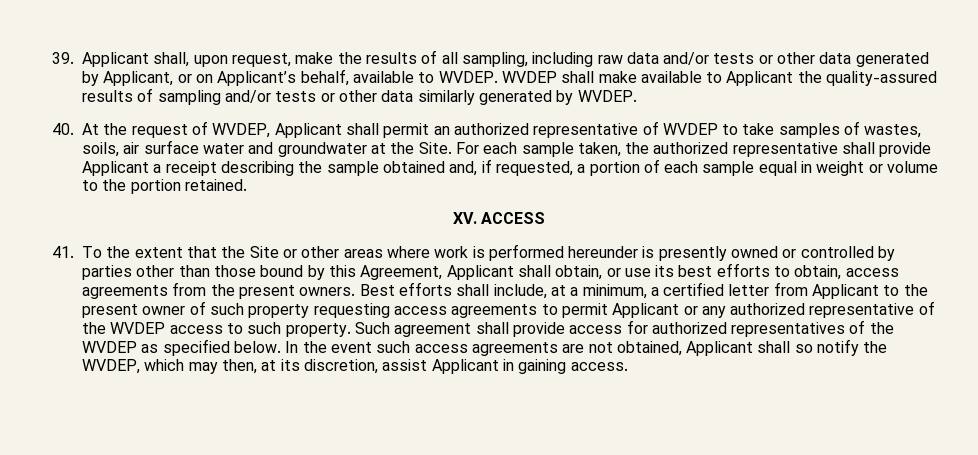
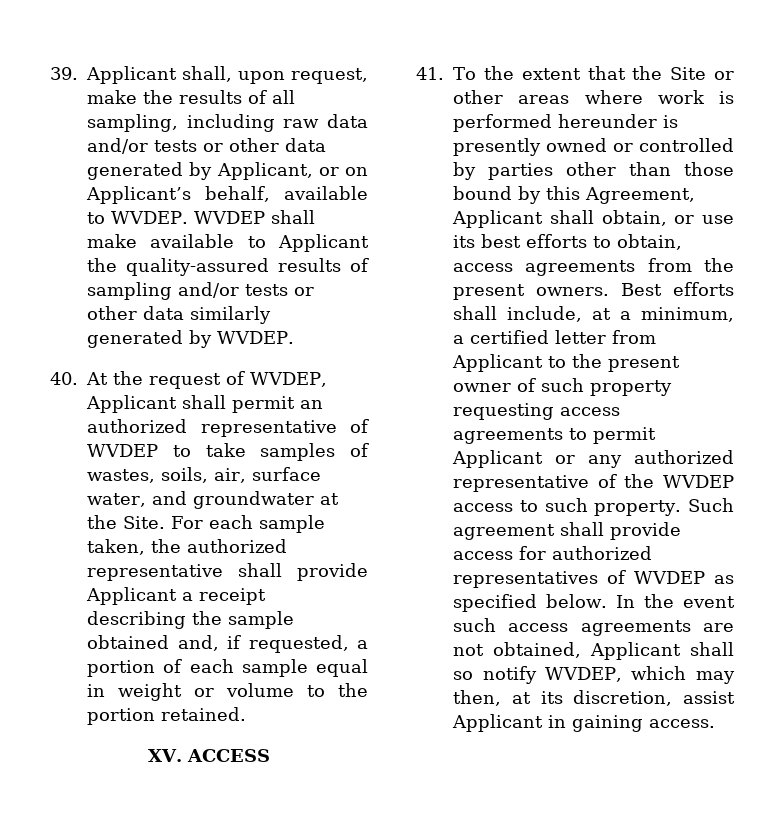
[123,140,244,154] air surface water -> [214,467,321,483] [87,493,146,507] air, surface water,
[869,322,894,334] the -> (626, 577) none
[863,341,888,353] the -> (537, 675) none

